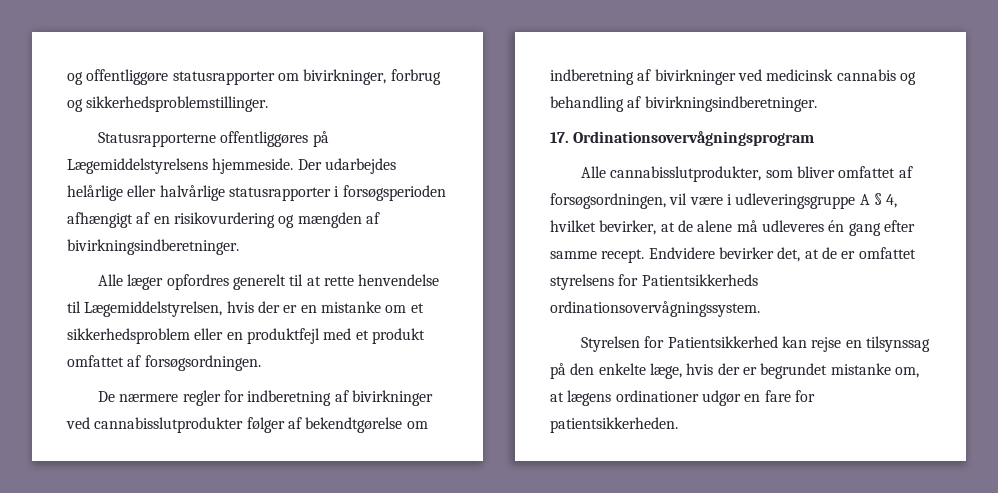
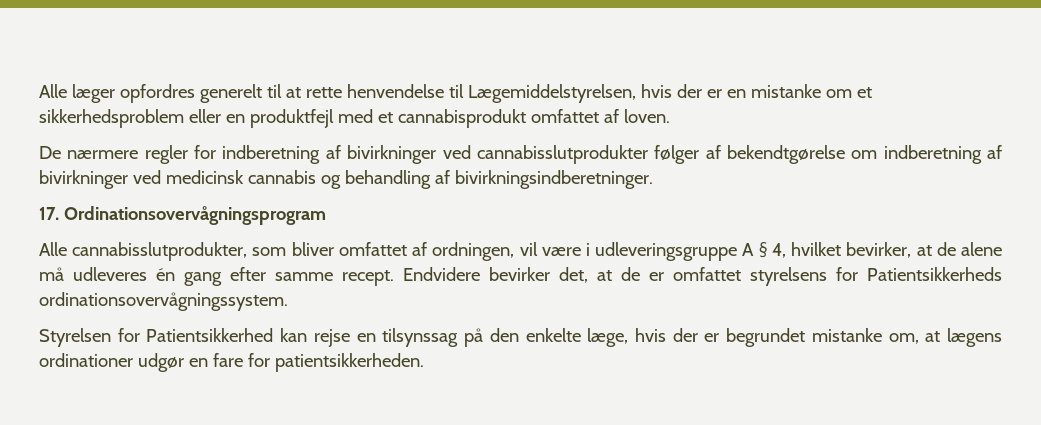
[67,69,441,85] [67,96,269,112] [98,131,329,147] [67,158,396,174] [67,185,446,201] [67,212,380,228] [67,239,239,255] og offentliggøre statusrapporter om bivirkninger, forbrug og sikkerhedsproblemstillinger. // Statusrapporterne offentliggøres på Lægemiddelstyrelsens hjemmeside. Der udarbejdes helårlige eller halvårlige statusrapporter i forsøgsperioden afhængigt af en risikovurdering og mængden af bivirkningsindberetninger. // -> (39, 91) none
[371,328,425,344] [67,355,261,371] produkt omfattet af forsøgsordningen. -> [397,109,670,128] cannabisprodukt omfattet af loven.
[550,193,666,209] forsøgsordningen, -> [432,242,515,261] ordningen,

